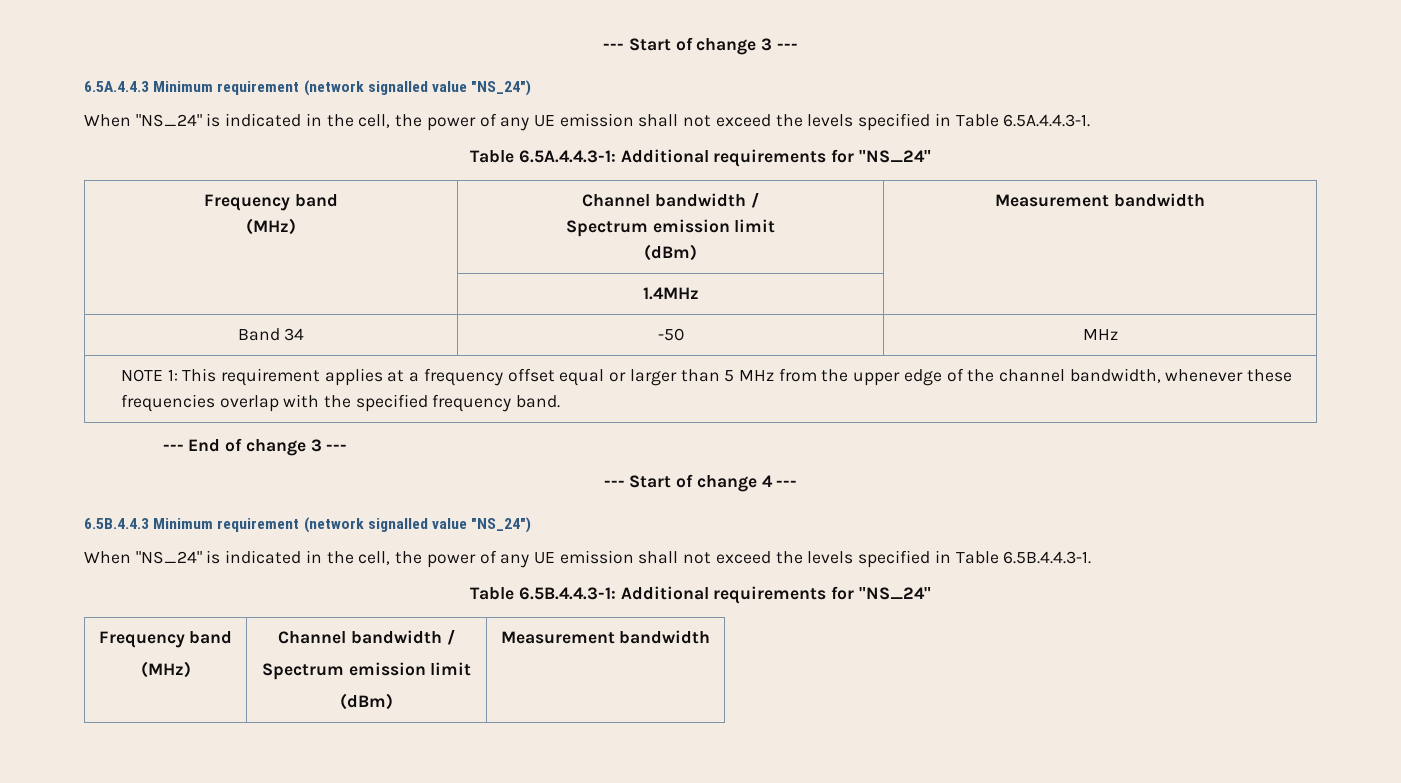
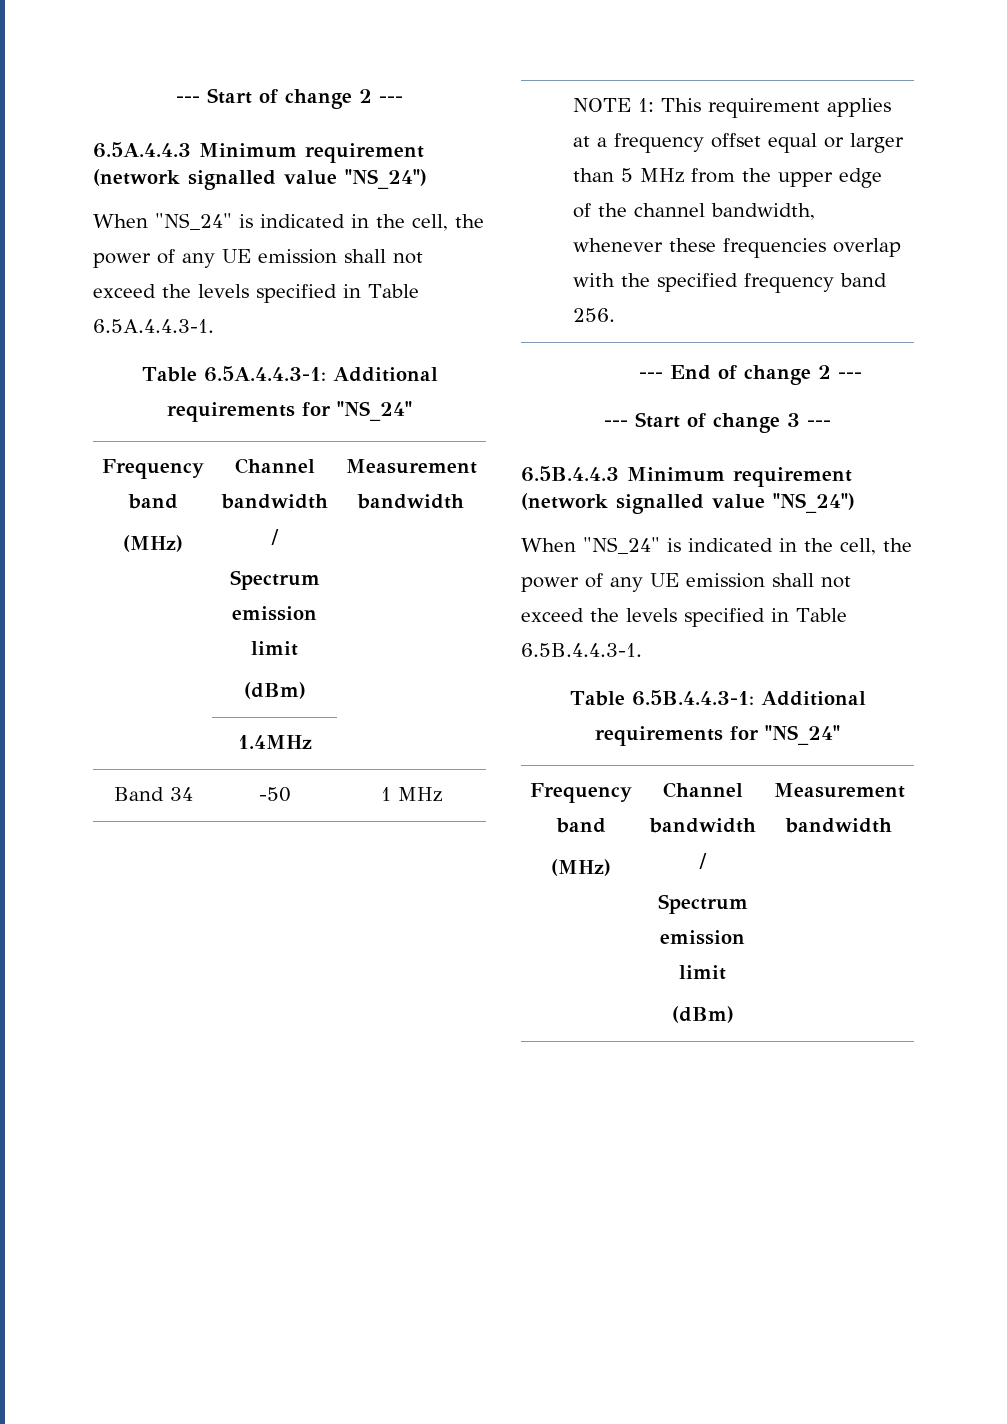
[603,37,773,55] --- Start of change 3 -> [176,88,372,109] --- Start of change 2
(684, 334) none -> [380,787,391,801] 1
[516,395,561,408] band. -> [839,273,887,287] [572,308,615,322] band 256.
[310,439,322,452] 3 -> [817,365,831,379] 2
[761,475,773,487] 4 -> [787,413,800,427] 3

